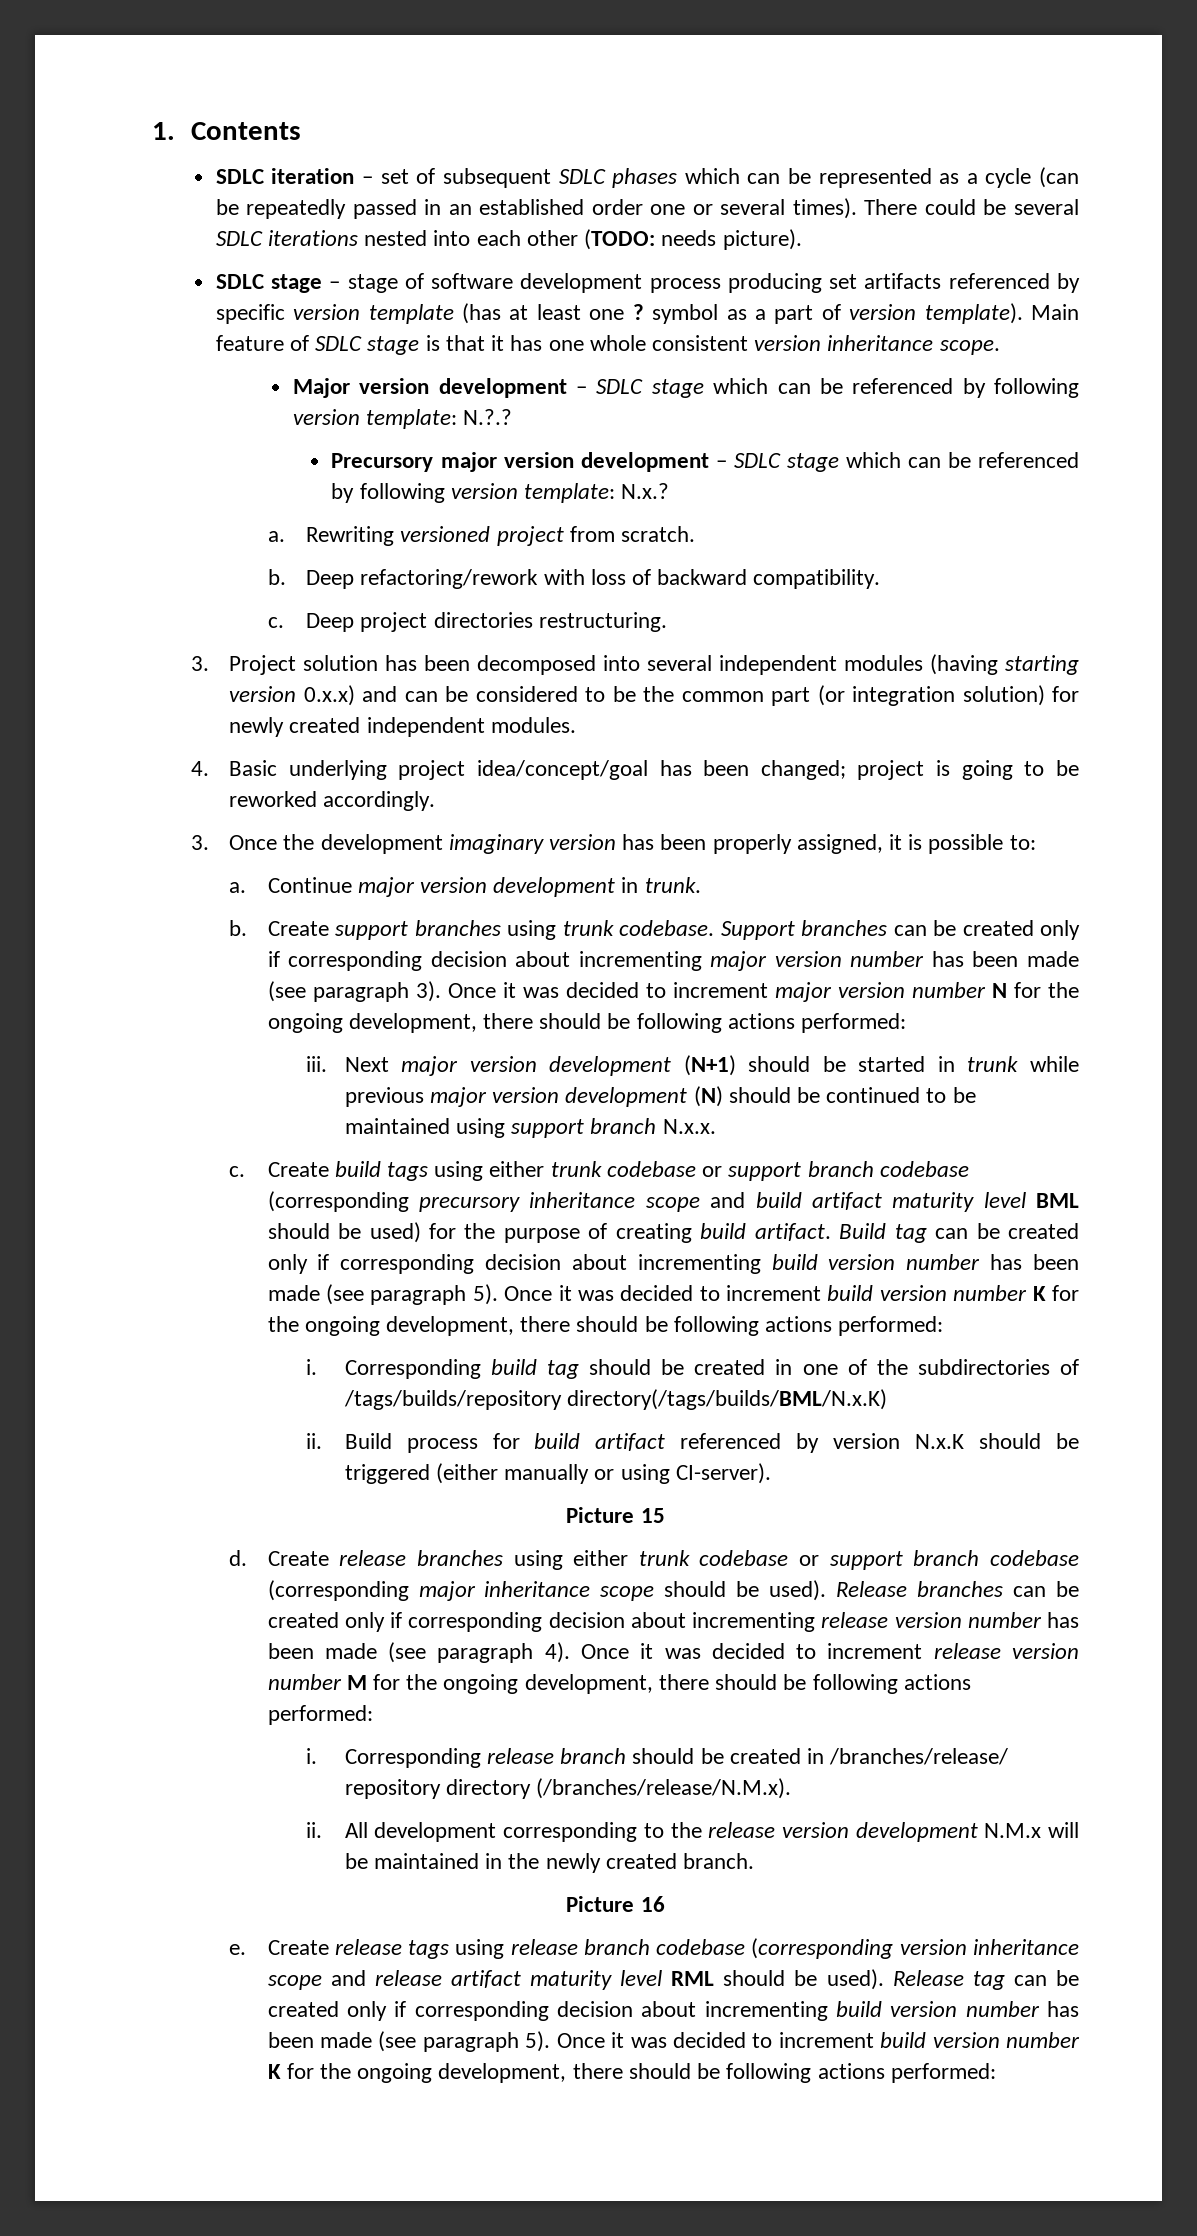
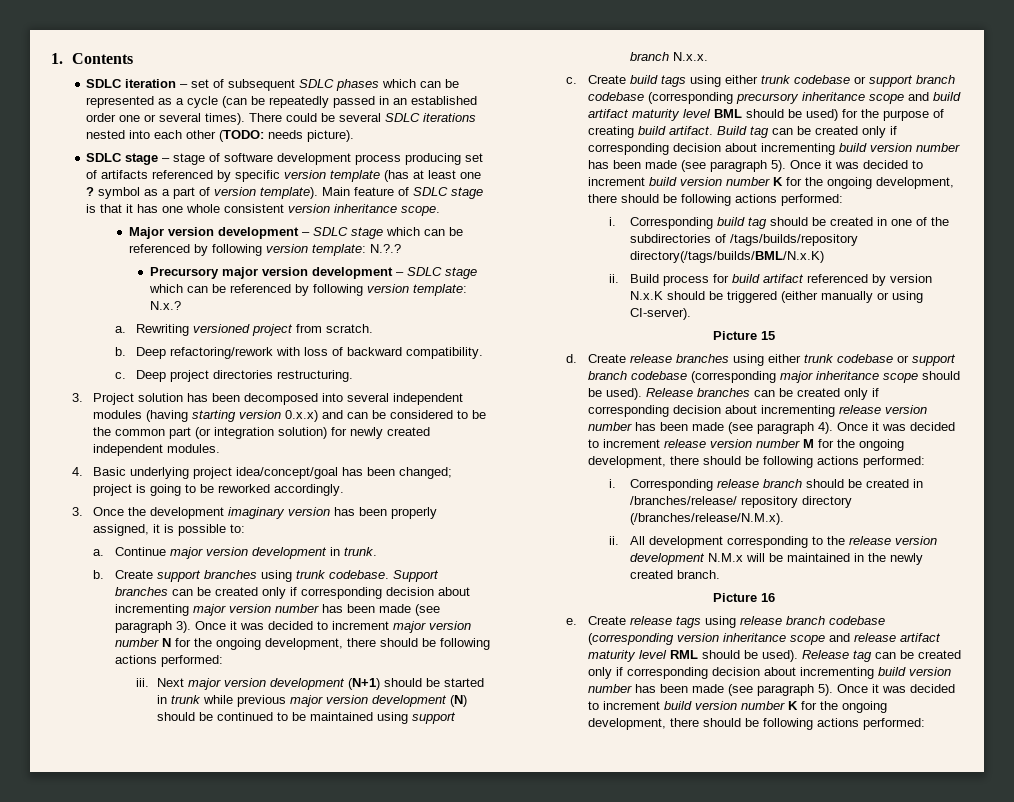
(858, 281) none -> [86,170,98,179] of

